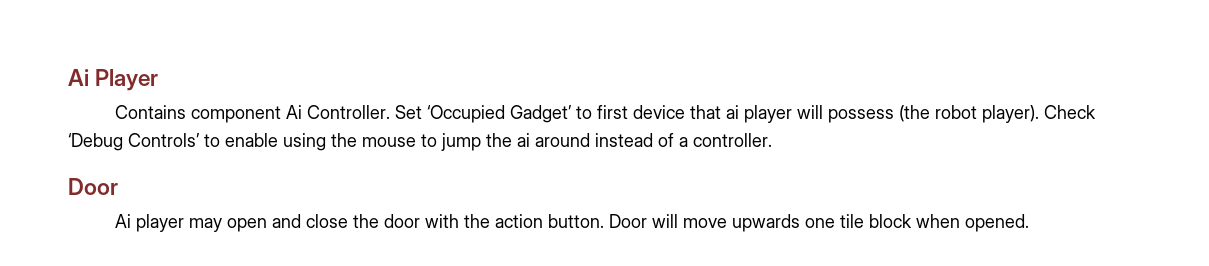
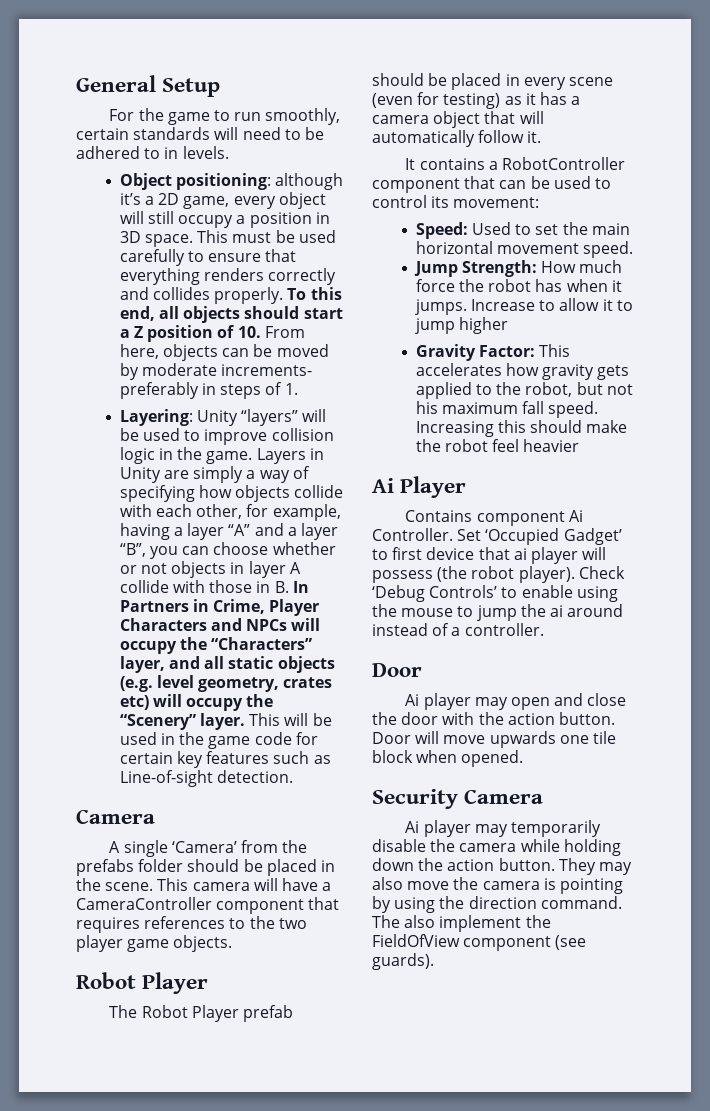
(68, 77) none -> [76,75,221,97] [109,108,341,125] [76,127,324,140] [76,146,229,159] [119,173,344,190] [119,192,326,209] [119,211,330,228] [119,230,336,247] [119,249,297,266] [119,268,337,285] [119,287,342,304] [119,306,343,323] [119,325,305,342] [119,344,329,361] [119,363,313,380] [119,382,298,399] [119,409,327,426] [119,428,334,445] [119,447,324,464] [119,466,310,483] [119,485,344,502] [119,504,341,521] [119,523,338,540] [119,542,336,559] [119,561,301,578] [119,580,309,593] [119,599,320,616] [119,618,321,631] [119,637,313,654] [119,656,335,673] [119,675,333,692] [119,694,274,711] [119,713,332,730] [119,732,318,749] [119,751,331,768] [119,770,293,787] [76,809,155,824] [109,840,308,857] [76,859,335,876] [76,878,332,891] [76,897,340,914] [76,916,307,933] [76,935,233,952] [76,972,209,994] [109,1005,294,1022] [372,73,613,90] [372,92,581,109] [372,111,544,128] [372,130,542,147] [405,157,626,170] [372,176,611,193] [372,195,540,208] [415,222,630,239] [415,241,634,258] [413,260,623,277] [415,279,622,292] [414,298,633,315] [414,317,508,334] [415,344,571,361] [415,363,630,380] [415,382,633,399] [415,401,599,418] [415,420,628,437] [415,439,580,452] General Setup // For the game to run smoothly, certain standards will need to be adhered to in levels. // Object positioning: although it’s a 2D game, every object will still occupy a position in 3D space. This must be used carefully to ensure that everything renders correctly and collides properly. To this end, all objects should start a Z position of 10. From here, objects can be moved by moderate increments- preferably in steps of 1. // Layering: Unity “layers” will be used to improve collision logic in the game. Layers in Unity are simply a way of specifying how objects collide with each other, for example, having a layer “A” and a layer “B”, you can choose whether or not objects in layer A collide with those in B. In Partners in Crime, Player Characters and NPCs will occupy the “Characters” layer, and all static objects (e.g. level geometry, crates etc) will occupy the “Scenery” layer. This will be used in the game code for certain key features such as Line-of-sight detection. // Camera // A single ‘Camera’ from the prefabs folder should be placed in the scene. This camera will have a CameraController component that requires references to the two player game objects. // Robot Player // The Robot Player prefab should be placed in every scene (even for testing) as it has a camera object that will automatically follow it. // It contains a RobotController component that can be used to control its movement: // Speed: Used to set the main horizontal movement speed. // Jump Strength: How much force the robot has when it jumps. Increase to allow it to jump higher // Gravity Factor: This accelerates how gravity gets applied to the robot, but not his maximum fall speed. Increasing this should make the robot feel heavier //
(1029, 223) none -> [372,789,544,809] [405,820,602,837] [372,839,621,856] [372,858,632,875] [372,877,623,894] [372,896,622,913] [372,915,551,932] [372,934,587,951] [372,953,434,970] // Security Camera // Ai player may temporarily disable the camera while holding down the action button. They may also move the camera is pointing by using the direction command. The also implement the FieldOfView component (see guards).

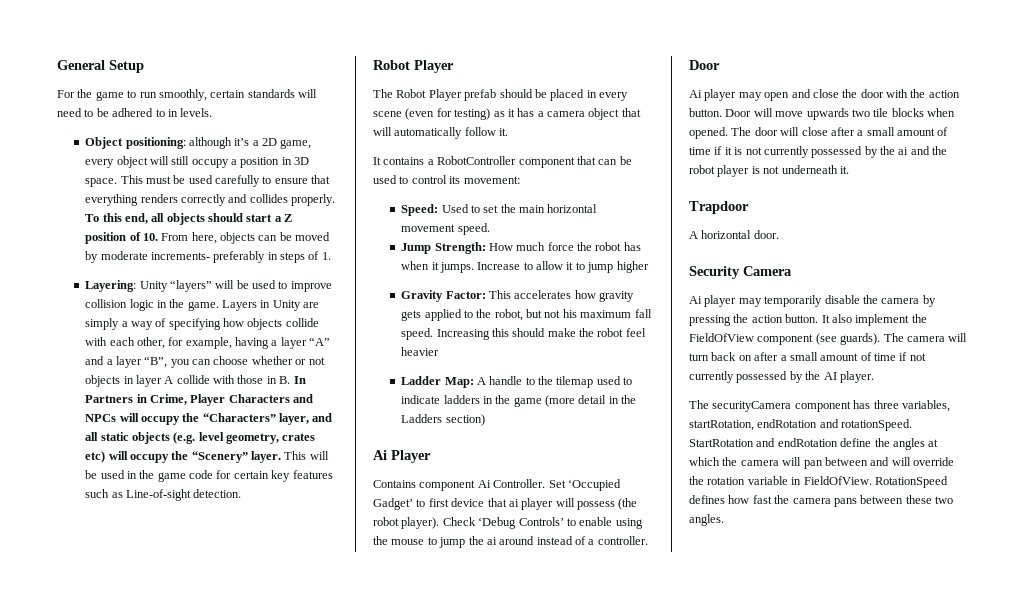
[76,809,155,824] [109,840,308,857] [76,859,335,876] [76,878,332,891] [76,897,340,914] [76,916,307,933] [76,935,233,952] // Camera // A single ‘Camera’ from the prefabs folder should be placed in the scene. This camera will have a CameraController component that requires references to the two player game objects. -> (242, 493) none
(580, 445) none -> [401,376,633,388] [401,395,637,407] [401,414,485,426] // Ladder Map: A handle to the tilemap used to indicate ladders in the game (more detail in the Ladders section)
[559,731,616,744] [372,750,413,763] one tile block -> [851,108,924,117] two tile blocks
(524, 758) none -> [731,127,949,136] [689,146,948,158] [689,165,849,177] [689,201,749,214] [689,230,779,239] The door will close after a small amount of time if it is not currently possessed by the ai and the robot player is not underneath it. // Trapdoor // A horizontal door.
[520,839,621,856] [372,858,632,875] [372,877,623,894] [372,896,622,913] [372,915,400,928] while holding down the action button. They may also move the camera is pointing by using the direction command. The -> [922,295,936,307] [689,314,830,326] by pressing the action button. It
(434, 961) none -> [883,333,968,342] [689,352,926,361] [689,371,874,383] [689,400,950,412] [689,419,913,431] [689,438,939,450] [689,457,954,469] [689,476,948,488] [689,495,953,507] [689,514,724,526] The camera will turn back on after a small amount of time if not currently possessed by the AI player. // The securityCamera component has three variables, startRotation, endRotation and rotationSpeed. StartRotation and endRotation define the angles at which the camera will pan between and will override the rotation variable in FieldOfView. RotationSpeed defines how fast the camera pans between these two angles.

